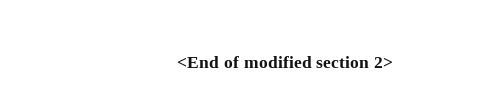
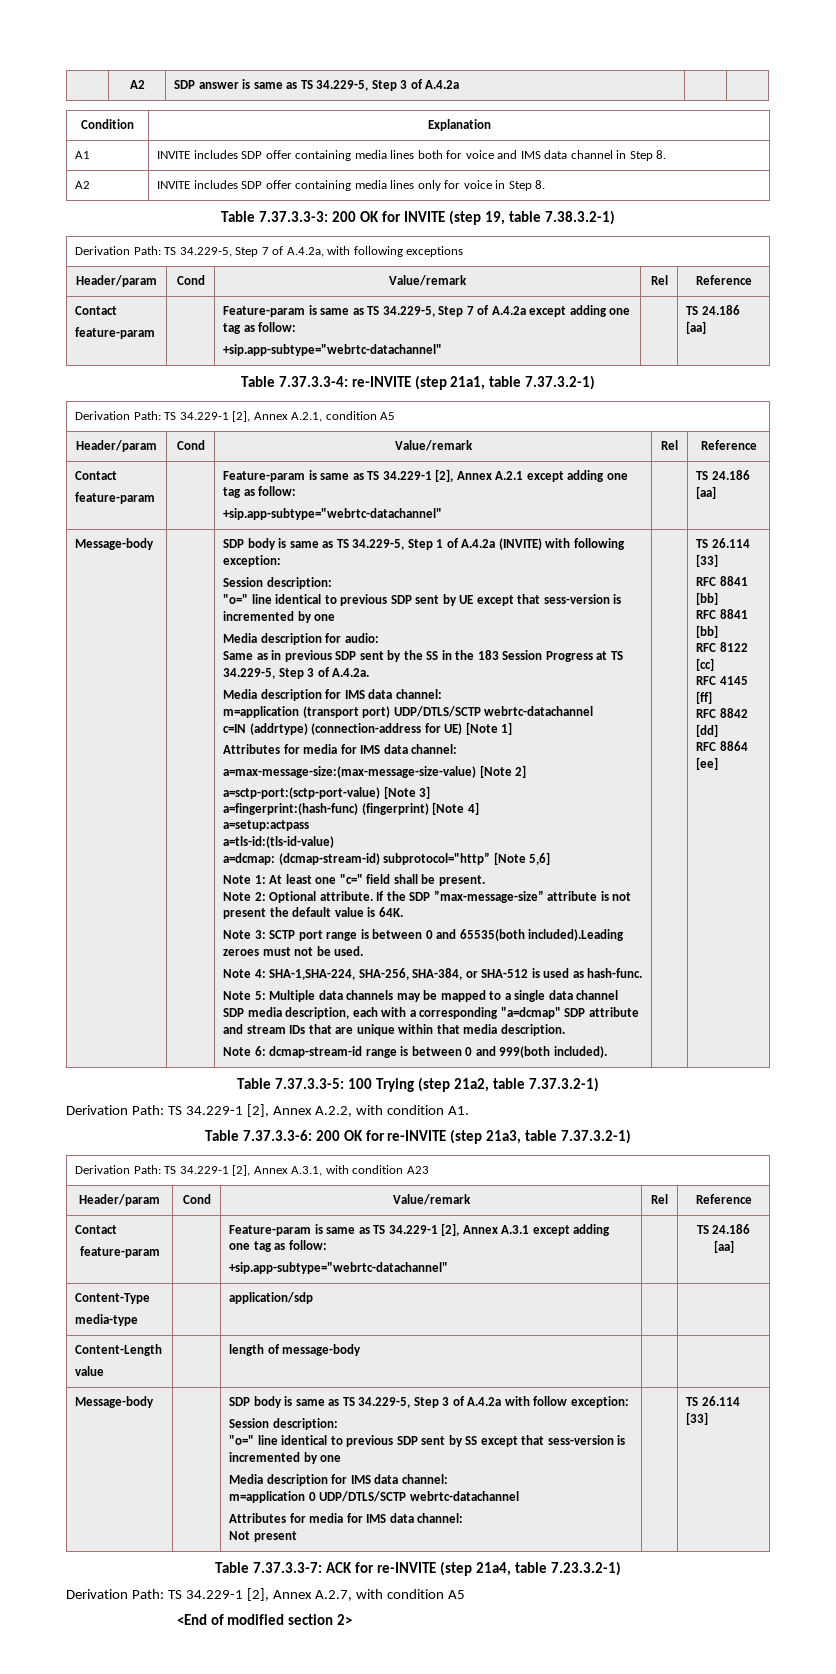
(177, 62) none -> [129,80,145,89] [174,79,460,91] [81,119,134,129] [427,119,491,131] [75,151,91,159] [157,150,667,161] [75,181,91,189] [157,180,546,191] [221,210,615,225] [75,246,464,257] [76,275,157,287] [176,275,205,285] [388,275,467,286] [650,275,668,285] [695,275,752,285] [75,306,118,315] [75,327,156,339] [223,305,631,317] [223,322,297,334] [223,344,443,356] [686,305,740,315] [686,321,707,334] [240,375,596,390] [75,411,396,422] [76,440,157,452] [176,440,205,450] [394,440,473,451] [661,440,678,450] [700,440,757,450] [75,471,118,480] [75,492,156,504] [223,469,628,482] [223,486,297,498] [223,508,443,520] [696,470,750,480] [696,486,717,499] [75,538,155,550] [223,538,625,550] [223,555,282,567] [223,577,332,589] [223,594,622,606] [223,611,336,623] [223,633,379,645] [223,650,623,662] [223,667,370,679] [223,689,442,701] [223,706,594,718] [223,722,513,735] [223,744,458,754] [223,765,527,778] [223,786,431,799] [223,802,479,815] [223,820,310,831] [223,836,335,848] [223,852,551,865] [223,874,485,886] [223,890,632,903] [223,907,403,919] [223,929,625,941] [223,946,364,956] [223,968,643,980] [223,990,619,1002] [223,1007,639,1019] [223,1024,565,1036] [223,1046,607,1058] [696,538,750,548] [696,554,719,567] [696,576,748,586] [696,592,719,605] [696,609,748,619] [696,625,719,638] [696,642,748,652] [696,658,715,671] [696,676,748,685] [696,691,713,704] [696,708,748,718] [696,724,719,737] [696,741,748,751] [696,757,719,770] [237,1077,599,1092] [66,1104,470,1117] [204,1129,632,1144] [75,1165,429,1176] [79,1194,160,1206] [182,1194,211,1204] [392,1194,471,1205] [651,1194,668,1204] [695,1194,752,1204] [75,1225,118,1234] [79,1246,160,1258] [229,1223,611,1236] [229,1240,327,1252] [229,1262,449,1274] [696,1224,751,1234] [713,1240,734,1253] [75,1293,151,1304] [75,1314,139,1326] [229,1292,314,1304] [75,1344,163,1356] [75,1366,105,1376] [229,1344,362,1356] [75,1396,155,1408] [229,1396,629,1408] [229,1418,338,1430] [229,1435,626,1447] [229,1452,342,1464] [229,1474,448,1486] [229,1491,519,1503] [229,1513,464,1523] [229,1531,297,1542] [686,1396,740,1406] [686,1412,709,1425] [215,1561,621,1576] [66,1588,466,1601] | A2 | SDP answer is same as TS 34.229-5, Step 3 of A.4.2a | | // Condition | Explanation // A1 | INVITE includes SDP offer containing media lines both for voice and IMS data channel in Step 8. // A2 | INVITE includes SDP offer containing media lines only for voice in Step 8. // Table 7.37.3.3-3: 200 OK for INVITE (step 19, table 7.38.3.2-1) // Derivation Path: TS 34.229-5, Step 7 of A.4.2a, with following exceptions // Header/param | Cond | Value/remark | Rel | Reference // Contact // feature-param | | Feature-param is same as TS 34.229-5, Step 7 of A.4.2a except adding one tag as follow: // +sip.app-subtype="webrtc-datachannel" | | TS 24.186 [aa] // Table 7.37.3.3-4: re-INVITE (step 21a1, table 7.37.3.2-1) // Derivation Path: TS 34.229-1 [2], Annex A.2.1, condition A5 // Header/param | Cond | Value/remark | Rel | Reference // Contact // feature-param | | Feature-param is same as TS 34.229-1 [2], Annex A.2.1 except adding one tag as follow: // +sip.app-subtype="webrtc-datachannel" | | TS 24.186 [aa] // Message-body | | SDP body is same as TS 34.229-5, Step 1 of A.4.2a (INVITE) with following exception: // Session description: // "o=" line identical to previous SDP sent by UE except that sess-version is incremented by one // Media description for audio: // Same as in previous SDP sent by the SS in the 183 Session Progress at TS 34.229-5, Step 3 of A.4.2a. // Media description for IMS data channel: // m=application (transport port) UDP/DTLS/SCTP webrtc-datachannel // c=IN (addrtype) (connection-address for UE) [Note 1] // Attributes for media for IMS data channel: // a=max-message-size:(max-message-size-value) [Note 2] // a=sctp-port:(sctp-port-value) [Note 3] // a=fingerprint:(hash-func) (fingerprint) [Note 4] // a=setup:actpass // a=tls-id:(tls-id-value) // a=dcmap: (dcmap-stream-id) subprotocol="http” [Note 5,6] // Note 1: At least one "c=" field shall be present. // Note 2: Optional attribute. If the SDP ”max-message-size” attribute is not present the default value is 64K. // Note 3: SCTP port range is between 0 and 65535(both included).Leading zeroes must not be used. // Note 4: SHA-1,SHA-224, SHA-256, SHA-384, or SHA-512 is used as hash-func. // Note 5: Multiple data channels may be mapped to a single data channel SDP media description, each with a corresponding "a=dcmap" SDP attribute and stream IDs that are unique within that media description. // Note 6: dcmap-stream-id range is between 0 and 999(both included). | | TS 26.114 [33] // RFC 8841 [bb] // RFC 8841 [bb] // RFC 8122 [cc] // RFC 4145 [ff] // RFC 8842 [dd] // RFC 8864 [ee] // Table 7.37.3.3-5: 100 Trying (step 21a2, table 7.37.3.2-1) // Derivation Path: TS 34.229-1 [2], Annex A.2.2, with condition A1. // Table 7.37.3.3-6: 200 OK for re-INVITE (step 21a3, table 7.37.3.2-1) // Derivation Path: TS 34.229-1 [2], Annex A.3.1, with condition A23 // Header/param | Cond | Value/remark | Rel | Reference // Contact // feature-param | | Feature-param is same as TS 34.229-1 [2], Annex A.3.1 except adding one tag as follow: // +sip.app-subtype="webrtc-datachannel" | | TS 24.186 [aa] // Content-Type // media-type | | application/sdp | | // Content-Length // value | | length of message-body | | // Message-body | | SDP body is same as TS 34.229-5, Step 3 of A.4.2a with follow exception: // Session description: // "o=" line identical to previous SDP sent by SS except that sess-version is incremented by one // Media description for IMS data channel: // m=application 0 UDP/DTLS/SCTP webrtc-datachannel // Attributes for media for IMS data channel: // Not present | | TS 26.114 [33] // Table 7.37.3.3-7: ACK for re-INVITE (step 21a4, table 7.23.3.2-1) // Derivation Path: TS 34.229-1 [2], Annex A.2.7, with condition A5 //

